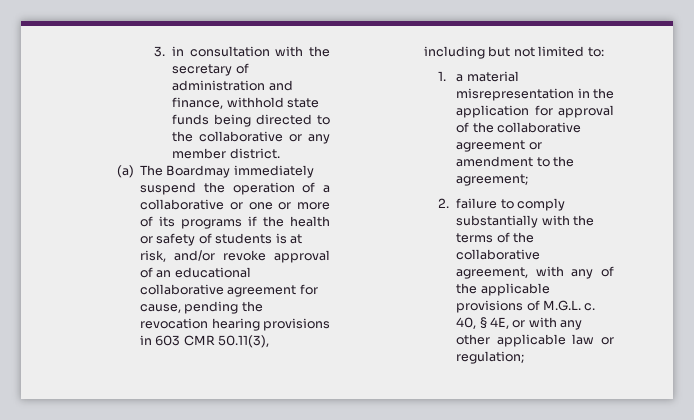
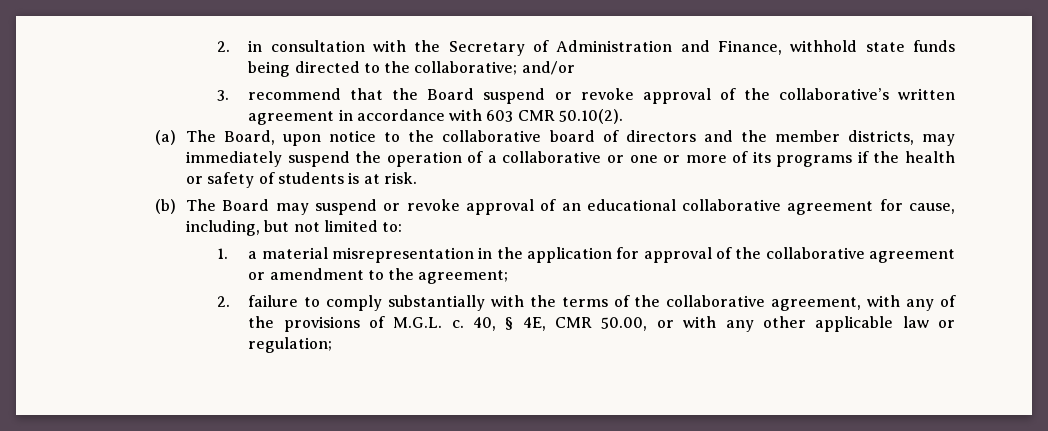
[153,46,165,57] 3. -> [217,41,231,52] 2.
[172,63,249,76] [172,80,293,91] [172,97,224,109] secretary of administration and finance, -> [448,40,782,56] Secretary of Administration and Finance,
[199,131,330,144] [172,148,280,159] [116,165,231,178] collaborative or any member district. // (a) The Boardmay -> [414,61,575,75] [217,88,955,104] [248,109,624,125] [155,130,956,146] collaborative; and/or // 3. recommend that the Board suspend or revoke approval of the collaborative’s written agreement in accordance with 603 CMR 50.10(2). // (a) The Board, upon notice to the collaborative board of directors and the member districts, may
[140,250,216,262] risk, and/or -> [384,172,418,184] [155,199,401,215] risk. // (b) The Board may suspend or
[184,301,263,314] [140,318,330,331] [140,335,270,348] [424,46,486,59] pending the revocation hearing provisions in 603 CMR 50.11(3), including -> [186,220,261,236] including,
[480,283,550,296] applicable -> (275, 322) none
(509, 323) none -> [555,317,648,331] CMR 50.00,

